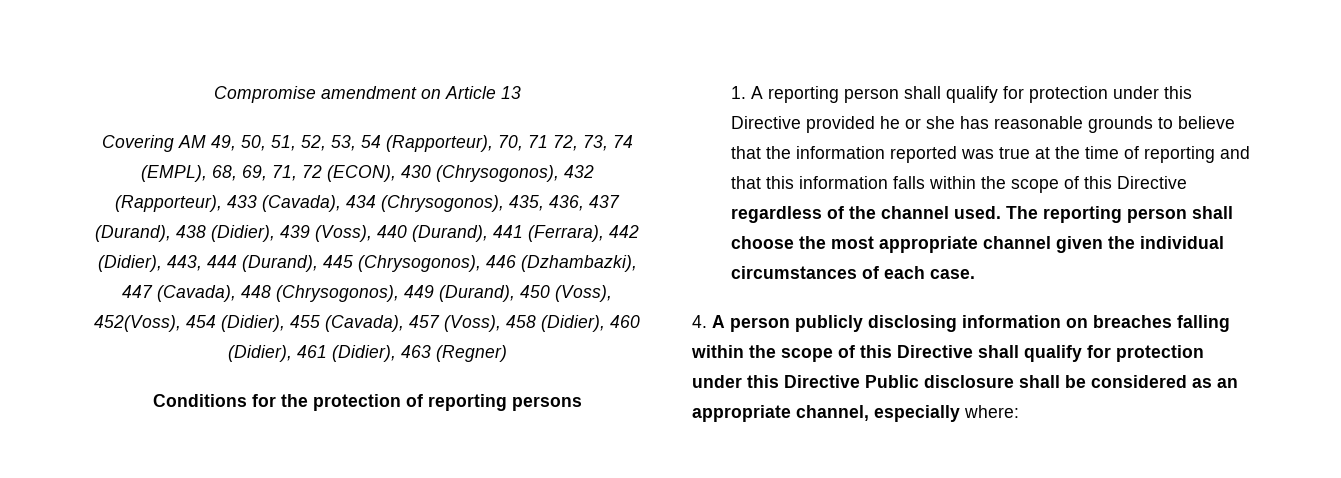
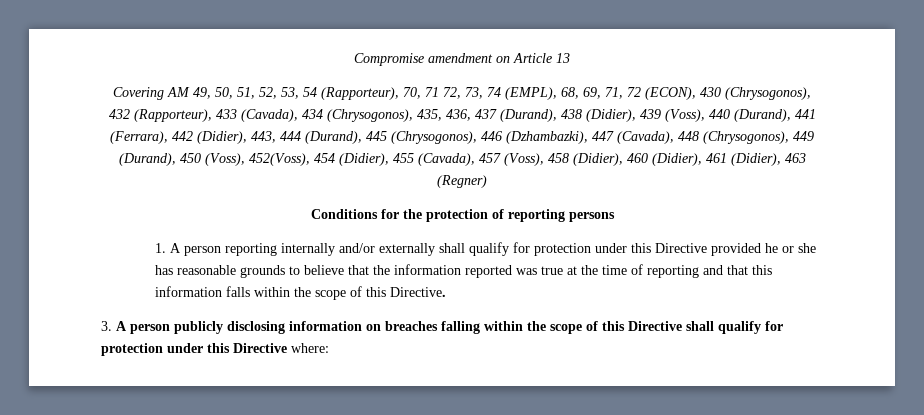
[768,86,900,103] reporting person -> [183,243,435,256] person reporting internally and/or externally
[1117,176,1188,189] [731,206,1234,223] [731,236,1225,253] [731,266,976,279] [692,315,707,328] Directive regardless of the channel used. The reporting person shall choose the most appropriate channel given the individual circumstances of each case. // 4. -> [389,287,446,297] [101,321,112,331] Directive. // 3.
[865,375,1238,388] [692,405,960,422] Public disclosure shall be considered as an appropriate channel, especially -> (287, 348) none

